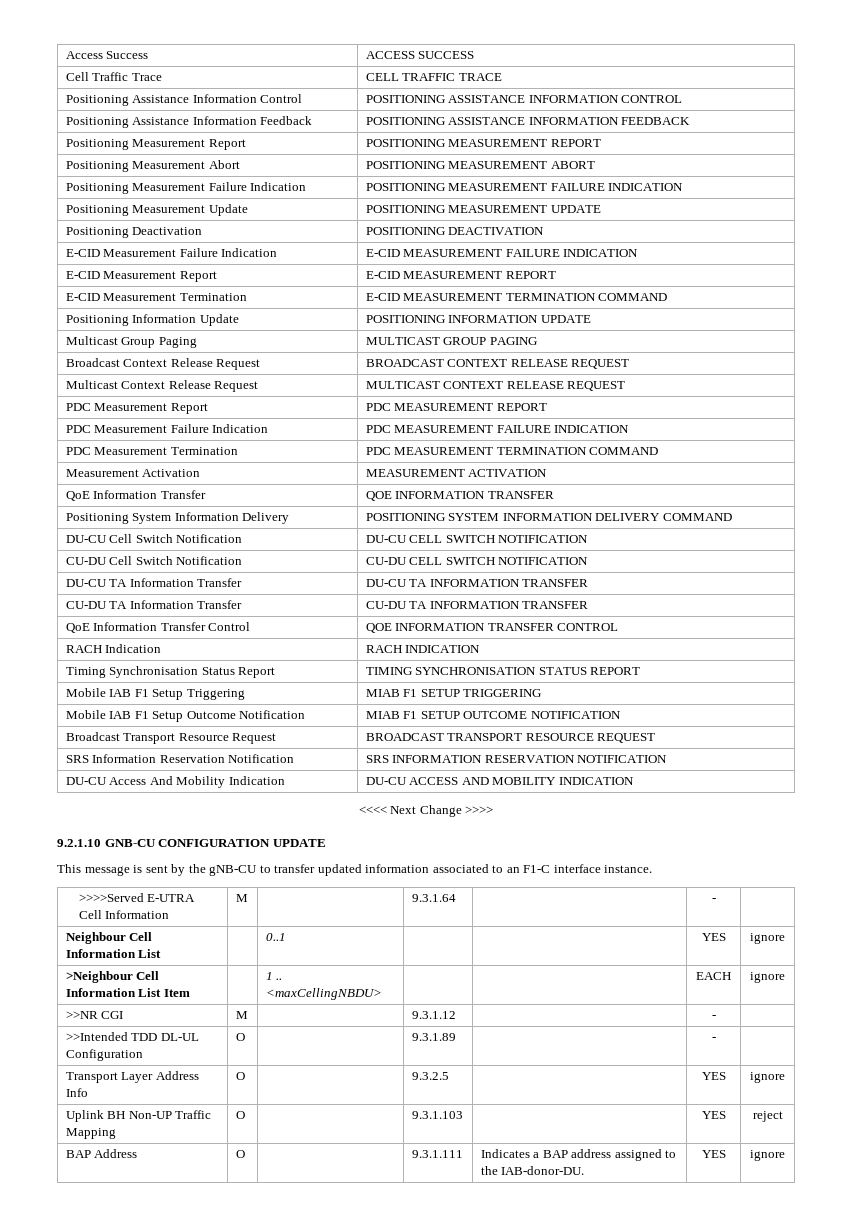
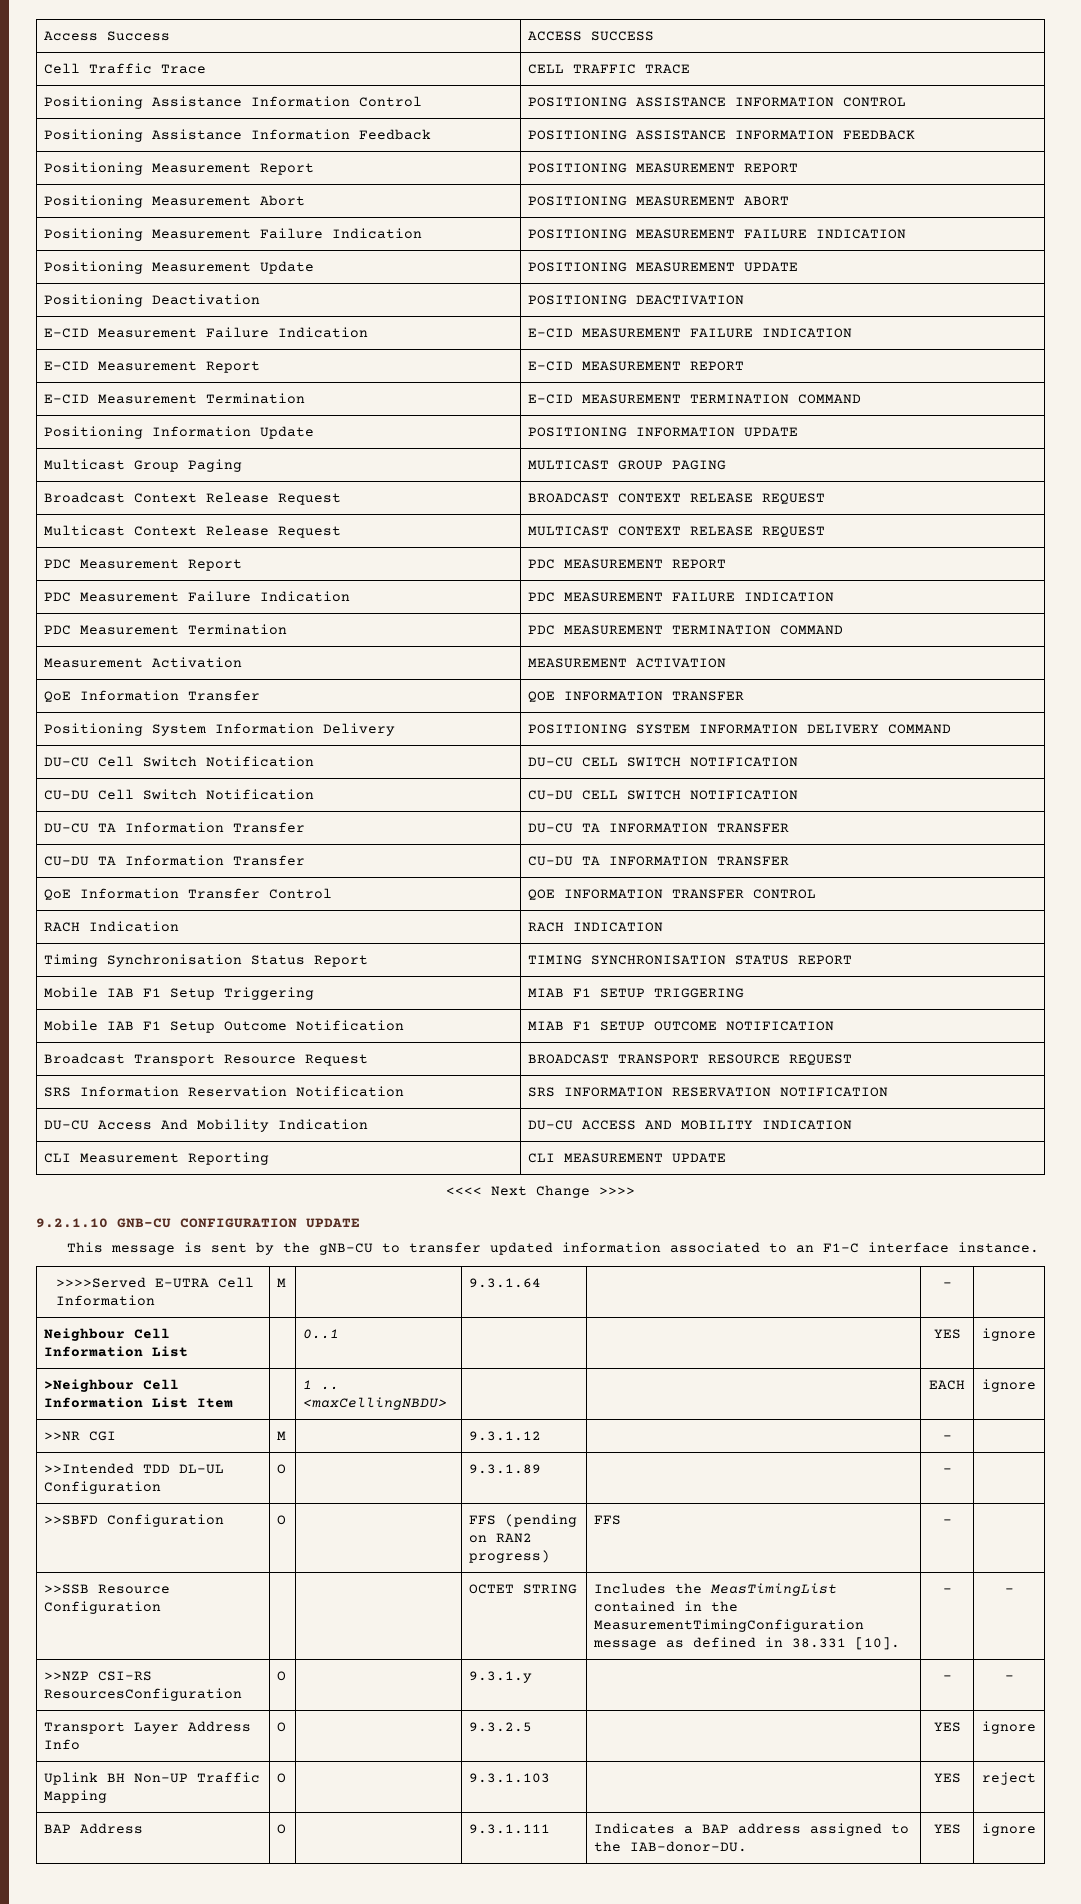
(634, 781) none -> [43,1152,269,1165] [527,1153,726,1163] // CLI Measurement Reporting | CLI MEASUREMENT UPDATE
(716, 1039) none -> [43,1514,224,1527] [276,1515,286,1525] [468,1514,577,1527] [468,1533,532,1543] [468,1550,550,1563] [593,1515,621,1525] [942,1519,952,1524] [43,1584,170,1594] [43,1601,161,1614] [468,1584,577,1594] [593,1583,837,1596] [593,1601,738,1612] [593,1619,864,1632] [592,1637,900,1650] [942,1588,952,1593] [1004,1588,1014,1593] [43,1671,152,1681] [43,1688,242,1701] [276,1671,286,1681] [468,1671,532,1683] [942,1675,952,1680] [1004,1675,1014,1680] // >>SBFD Configuration | O | | FFS (pending on RAN2 progress) | FFS | - | // >>SSB Resource Configuration | | | OCTET STRING | Includes the MeasTimingList contained in the MeasurementTimingConfiguration message as defined in 38.331 [10]. | - | - // >>NZP CSI-RS ResourcesConfiguration | O | | 9.3.1.y | | - | -

